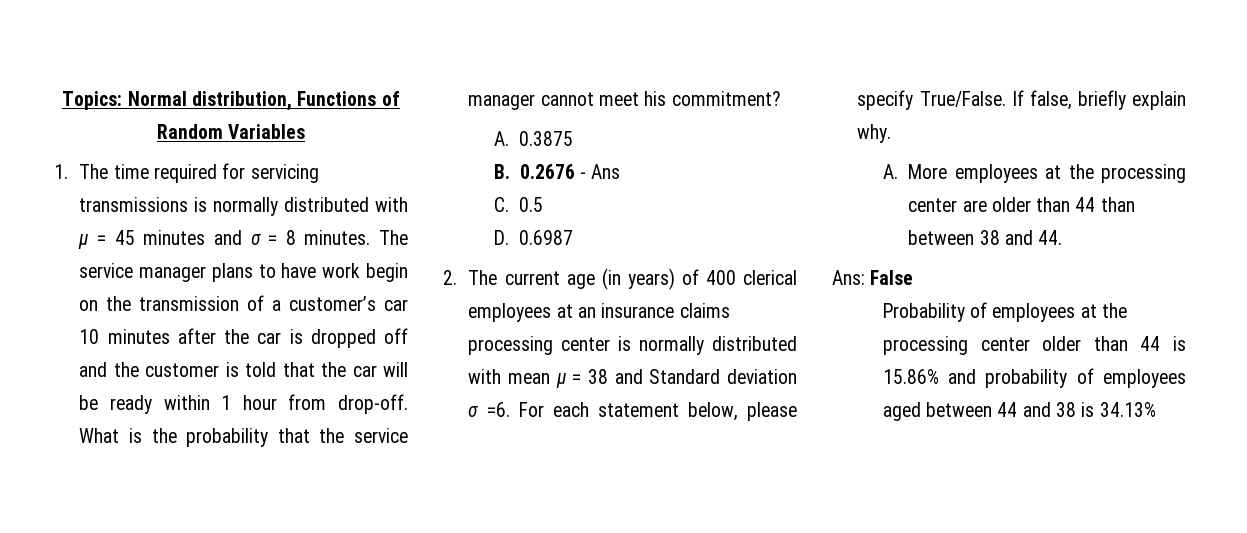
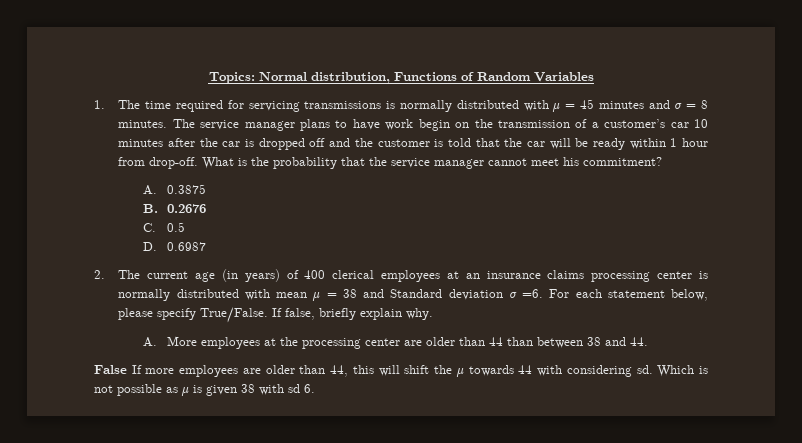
[579,164,621,179] - Ans -> (207, 208) none
[832,270,865,285] Ans: -> (649, 341) none
[882,302,1128,322] [882,336,1186,355] [882,368,1186,388] [882,402,1156,421] // Probability of employees at the processing center older than 44 is 15.86% and probability of employees aged between 44 and 38 is 34.13% -> [131,365,708,377] [94,384,315,396] If more employees are older than 44, this will shift the μ towards 44 with considering sd. Which is not possible as μ is given 38 with sd 6.

